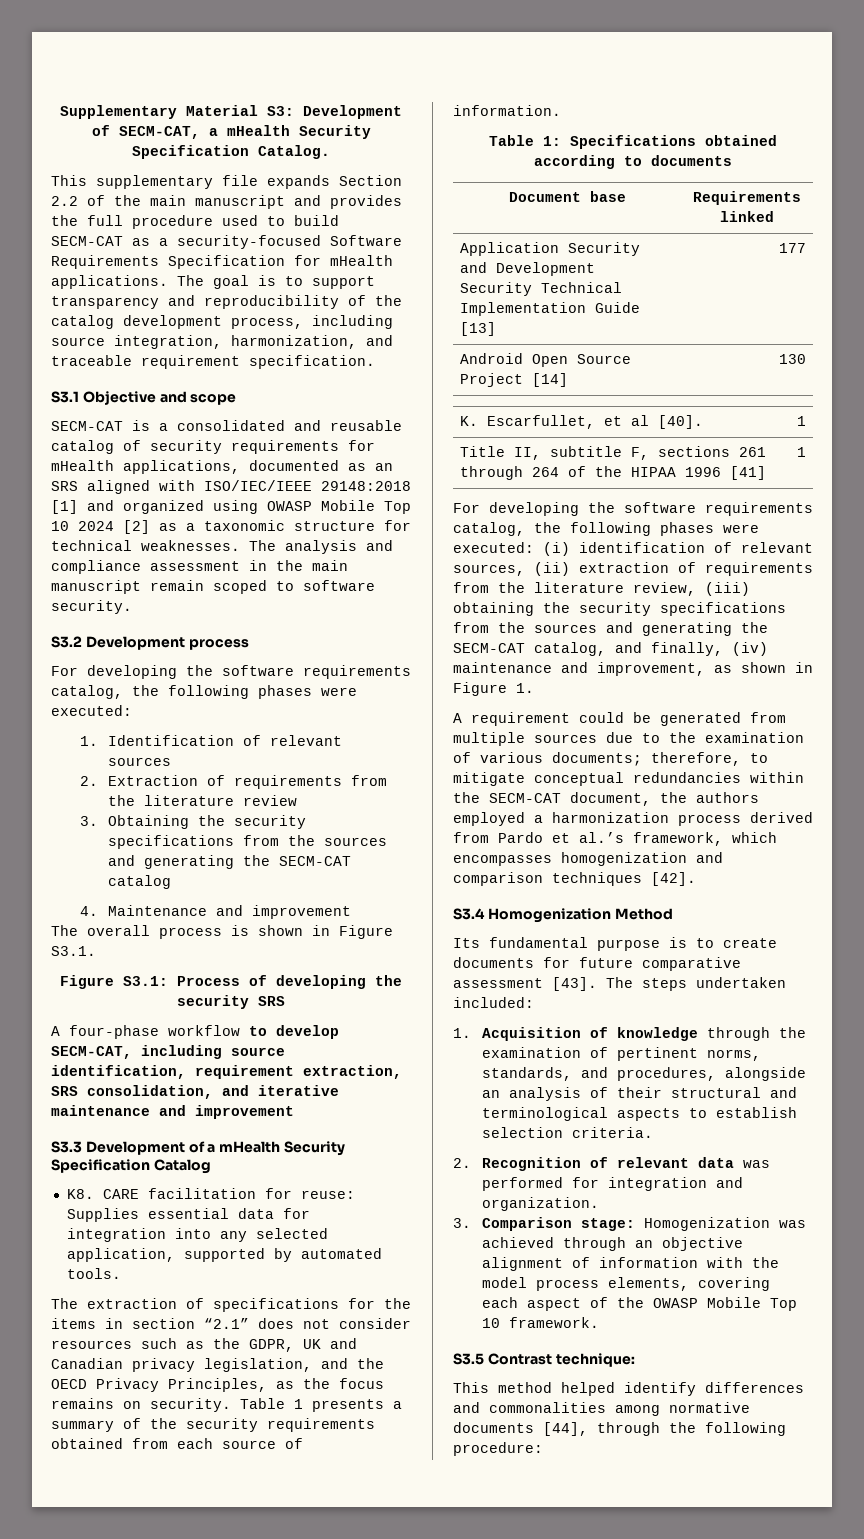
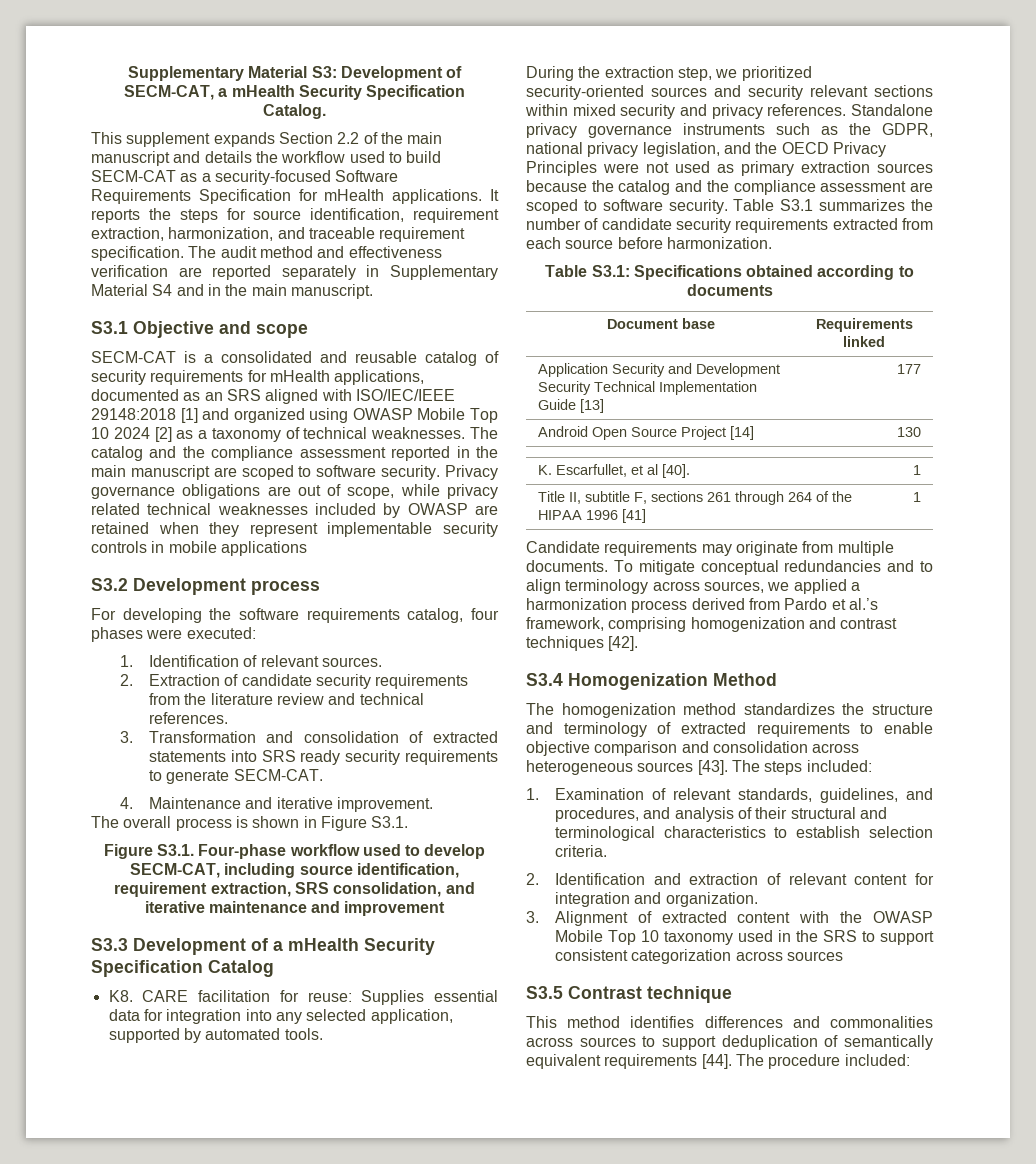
[96,175,258,189] supplementary file -> [126,132,211,147] supplement
[330,195,402,209] [51,215,213,229] provides the full procedure -> [204,151,346,163] details the workflow
[177,275,375,289] [51,295,402,309] [51,315,393,329] [51,335,222,349] The goal is to support transparency and reproducibility of the catalog development process, including source integration, -> [490,189,500,201] [91,208,500,223] [91,227,164,241] It reports the steps for source identification, requirement extraction,
(375, 362) none -> [188,246,442,258] [91,265,499,280] [91,284,373,299] The audit method and effectiveness verification are reported separately in Supplementary Material S4 and in the main manuscript.
[204,520,411,531] [51,540,393,554] [51,560,240,574] taxonomic structure for technical weaknesses. The analysis and compliance assessment -> [211,427,498,442] [91,446,451,461] taxonomy of technical weaknesses. The catalog and the compliance assessment reported
[150,580,375,594] [51,600,132,614] remain scoped to software security. -> [213,465,498,480] [91,484,498,499] [91,503,498,518] [91,522,498,537] [91,541,307,556] are scoped to software security. Privacy governance obligations are out of scope, while privacy related technical weaknesses included by OWASP are retained when they represent implementable security controls in mobile applications
[132,685,249,699] the following -> [471,608,500,620] four
[108,757,172,766] sources -> [321,657,382,667] sources.
(226, 780) none -> [241,674,371,689] candidate security
[79,815,307,829] [108,835,388,849] [108,855,352,869] [108,875,172,889] // 3. Obtaining the security specifications from the sources and generating the SECM-CAT catalog -> [328,693,424,705] [148,712,228,724] [119,731,498,743] [148,750,498,765] [148,769,323,784] and technical references. // 3. Transformation and consolidation of extracted statements into SRS ready security requirements to generate SECM-CAT.
[252,905,352,919] improvement -> [276,797,433,812] iterative improvement.
[123,975,402,989] [177,995,285,1009] [51,1025,240,1039] S3.1: Process of developing the security SRS // A four-phase workflow -> [156,844,401,859] S3.1. Four-phase workflow used
[51,1298,411,1312] [51,1318,411,1329] [51,1340,132,1349] The extraction of specifications for the items in section “2.1” does not consider resources -> [526,66,812,81] [526,85,933,100] [525,104,933,119] [526,123,765,138] During the extraction step, we prioritized security-oriented sources and security relevant sections within mixed security and privacy references. Standalone privacy governance instruments
[303,1338,357,1349] [51,1358,123,1369] UK and Canadian -> [526,142,583,154] national
[168,1378,384,1392] [51,1398,402,1412] [51,1418,375,1432] [51,1438,123,1449] Principles, as the focus remains on security. Table 1 presents a summary of the security requirements obtained -> [526,161,933,176] [526,180,933,195] [526,199,933,214] [526,218,898,233] Principles were not used as primary extraction sources because the catalog and the compliance assessment are scoped to software security. Table S3.1 summarizes the number of candidate security requirements extracted
[285,1438,303,1449] [453,105,561,116] [489,135,561,146] of information. // Table 1: -> [617,237,772,249] [545,265,630,277] before harmonization. // Table S3.1:
[453,502,813,516] [453,522,759,536] [453,542,813,556] [453,562,813,576] [453,582,750,596] [453,602,786,616] [453,622,768,636] [453,642,768,656] [453,662,813,676] [453,682,534,696] [453,712,786,726] [453,732,804,746] [453,752,768,766] [453,772,804,786] [453,792,759,806] [453,812,525,826] For developing the software requirements catalog, the following phases were executed: (i) identification of relevant sources, (ii) extraction of requirements from the literature review, (iii) obtaining the security specifications from the sources and generating the SECM-CAT catalog, and finally, (iv) maintenance and improvement, as shown in Figure 1. // A requirement could be generated from multiple sources due to the examination of various documents; therefore, to mitigate conceptual redundancies within the SECM-CAT document, the authors employed -> [526,541,894,556] [526,560,933,575] [526,579,847,594] Candidate requirements may originate from multiple documents. To mitigate conceptual redundancies and to align terminology across sources, we applied
[732,832,777,843] [453,855,552,866] which encompasses -> [608,617,687,632] comprising
[453,872,543,886] comparison -> [840,618,898,629] contrast
[453,937,777,951] [453,957,741,971] [453,978,543,988] Its fundamental purpose is to create documents for future comparative assessment -> [526,703,933,718] [526,722,934,737] [526,741,860,756] [526,760,694,775] The homogenization method standardizes the structure and terminology of extracted requirements to enable objective comparison and consolidation across heterogeneous sources
[696,977,786,988] undertaken -> (803, 768) none
[481,1027,806,1041] [481,1047,761,1061] [481,1067,806,1081] [481,1090,500,1098] Acquisition of knowledge through the examination of pertinent norms, standards, and procedures, alongside an -> [554,788,933,803] [554,807,671,822] Examination of relevant standards, guidelines, and procedures, and
[616,1108,680,1121] aspects -> [663,826,766,838] characteristics
[481,1157,770,1171] [481,1177,563,1191] Recognition of relevant data was performed -> [554,873,908,885] Identification and extraction of relevant content
[481,1217,806,1231] [481,1237,743,1251] [481,1257,779,1271] [481,1277,770,1291] [481,1297,797,1311] [481,1317,599,1328] Comparison stage: Homogenization was achieved through an objective alignment of information with the model process elements, covering each aspect of the OWASP Mobile Top 10 framework. -> [554,911,933,926] [554,930,934,945] [554,949,843,964] Alignment of extracted content with the OWASP Mobile Top 10 taxonomy used in the SRS to support consistent categorization across sources
[555,1353,635,1367] technique: -> [647,986,732,1003] technique
[561,1382,696,1396] helped identify -> [630,1016,695,1028] identifies
[615,1402,750,1416] [453,1422,786,1436] [453,1442,543,1456] among normative documents [44], through the following procedure: -> [526,1035,934,1050] [526,1054,910,1069] across sources to support deduplication of semantically equivalent requirements [44]. The procedure included:

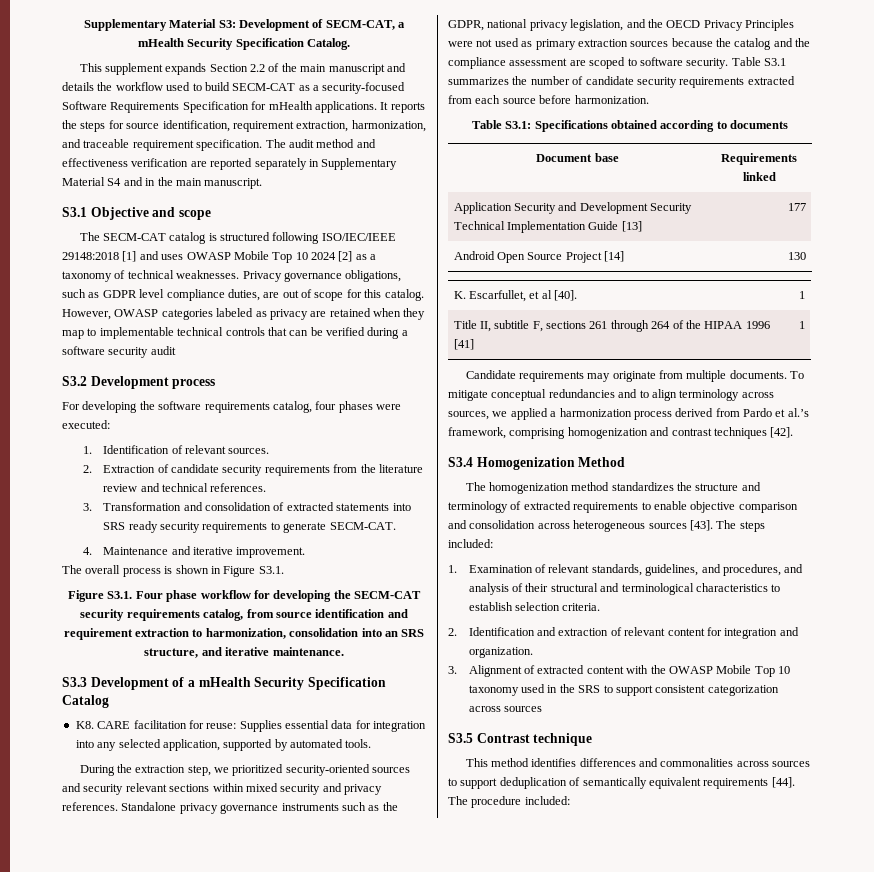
[91,351,499,366] [91,370,425,385] [91,389,352,404] SECM-CAT is a consolidated and reusable catalog of security requirements for mHealth applications, documented as an SRS aligned with -> [79,232,320,244] The SECM-CAT catalog is structured following
[233,408,349,423] organized using -> [161,254,184,260] uses
[470,427,498,439] [91,446,498,461] [91,465,498,480] [91,484,498,499] [91,503,498,518] [91,522,498,537] [91,541,307,556] The catalog and the compliance assessment reported in the main manuscript are scoped to software security. Privacy governance obligations are out of scope, while privacy related technical weaknesses included by OWASP are retained when they represent implementable security controls in mobile applications -> [242,270,402,282] [62,289,424,301] [62,308,426,320] [62,327,408,339] [62,346,176,358] Privacy governance obligations, such as GDPR level compliance duties, are out of scope for this catalog. However, OWASP categories labeled as privacy are retained when they map to implementable technical controls that can be verified during a software security audit
[198,844,486,859] [130,863,459,878] [114,882,475,897] [144,901,446,916] Four-phase workflow used to develop SECM-CAT, including source identification, requirement extraction, SRS consolidation, and iterative maintenance and improvement -> [135,590,421,602] [80,609,408,621] [63,628,425,640] [144,647,344,658] Four phase workflow for developing the SECM-CAT security requirements catalog, from source identification and requirement extraction to harmonization, consolidation into an SRS structure, and iterative maintenance.

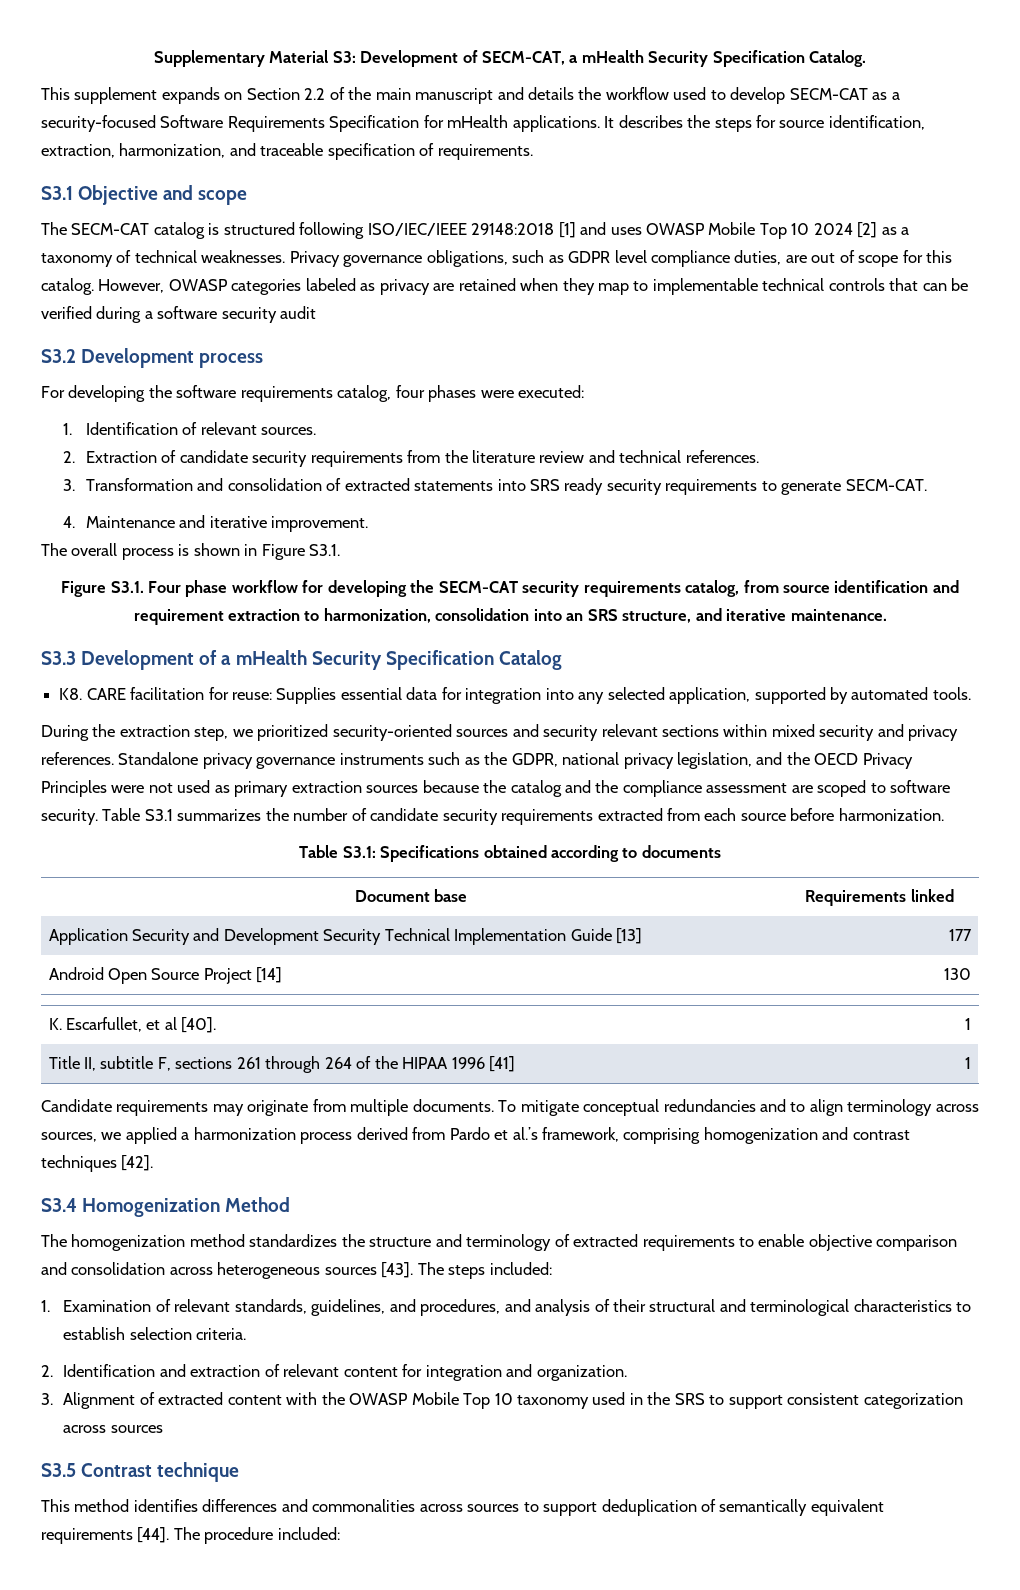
(207, 69) none -> [224,92,243,100] on
[204,82,230,91] build -> [730,87,786,104] develop
[390,102,425,113] reports -> [618,115,683,128] describes
[232,121,294,132] requirement -> (925, 122) none
[132,139,376,151] [62,158,398,170] [62,177,263,189] requirement specification. The audit method and effectiveness verification are reported separately in Supplementary Material S4 and in the main manuscript. -> [327,143,533,160] specification of requirements.

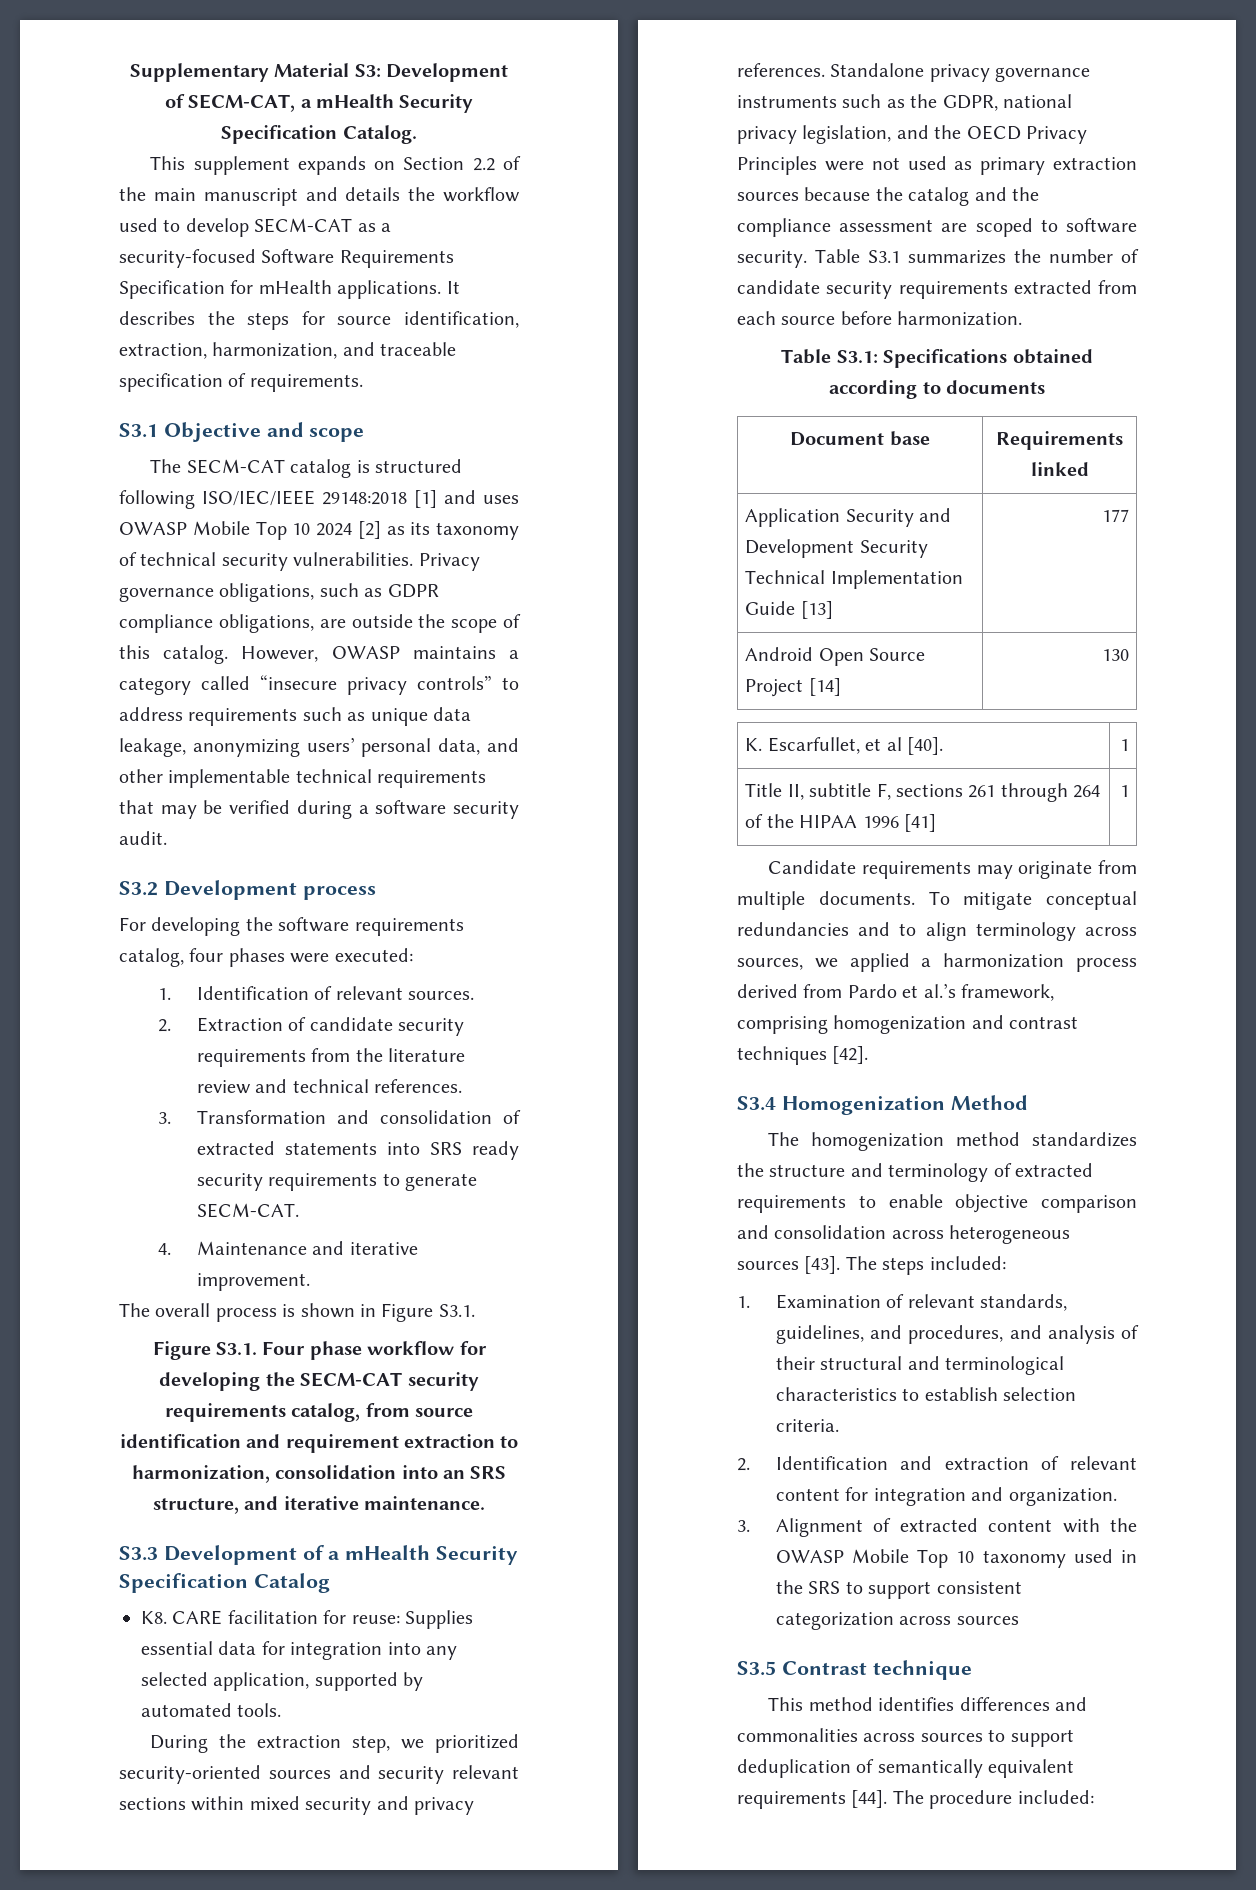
[901,227,910,235] a -> [410,522,431,535] its
[201,250,286,263] weaknesses. -> [221,552,414,571] security vulnerabilities.
[614,250,953,267] [41,278,947,295] level compliance duties, are out of scope for this catalog. However, OWASP categories labeled as privacy are retained when they map to implementable technical controls that can -> [119,614,521,633] [119,645,519,664] [119,675,519,695] [119,707,471,726] [119,737,519,757] [119,769,487,788] [119,800,197,819] compliance obligations, are outside the scope of this catalog. However, OWASP maintains a category called “insecure privacy controls” to address requirements such as unique data leakage, anonymizing users’ personal data, and other implementable technical requirements that may
[280,306,317,319] audit -> [119,831,167,845] audit.

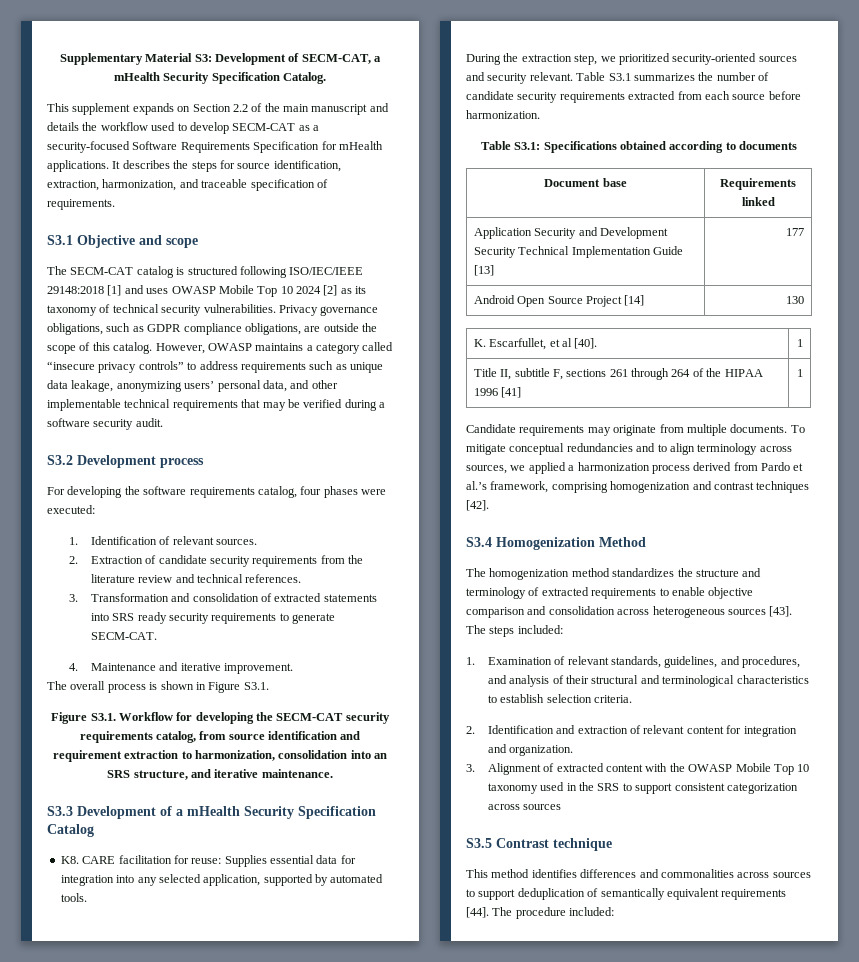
[262,1341,455,1360] Four phase workflow -> [118,712,173,721] Workflow
[452,1765,519,1779] [119,1796,474,1815] [737,63,1091,82] [737,94,1072,111] [737,125,1087,144] [737,156,1137,175] [737,187,1039,206] [737,218,1137,237] [737,250,807,268] relevant sections within mixed security and privacy references. Standalone privacy governance instruments such as the GDPR, national privacy legislation, and the OECD Privacy Principles were not used as primary extraction sources because the catalog and the compliance assessment are scoped to software security. -> [529,72,573,81] relevant.

